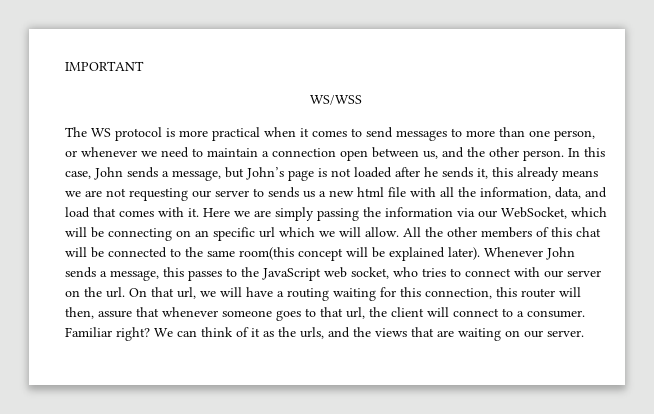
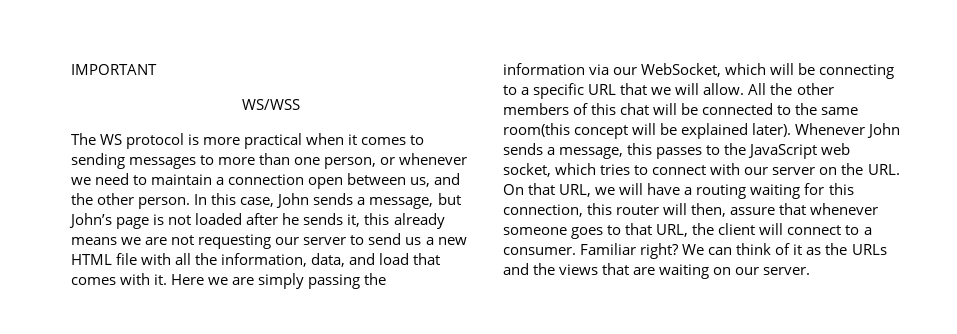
[366,127,393,138] send -> [71,153,125,169] sending
[268,187,299,198] sends -> [368,233,402,245] send
[357,187,384,197] html -> [71,254,112,265] HTML
[176,227,315,241] on an specific url which -> [503,83,648,99] to a specific URL that
[393,267,418,277] who -> [555,163,597,175] which
[106,287,125,298] url. -> [867,164,900,175] URL.
[177,287,196,299] url, -> [559,184,592,197] URL,
[346,307,365,319] url, -> [656,224,689,237] URL,
[300,327,324,339] urls, -> [851,244,887,255] URLs

